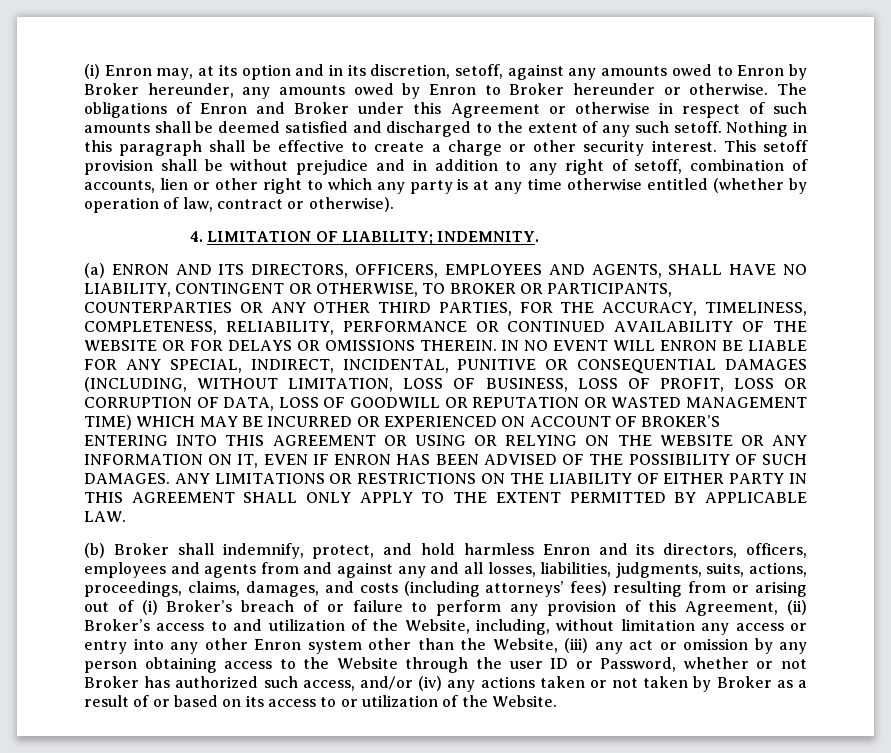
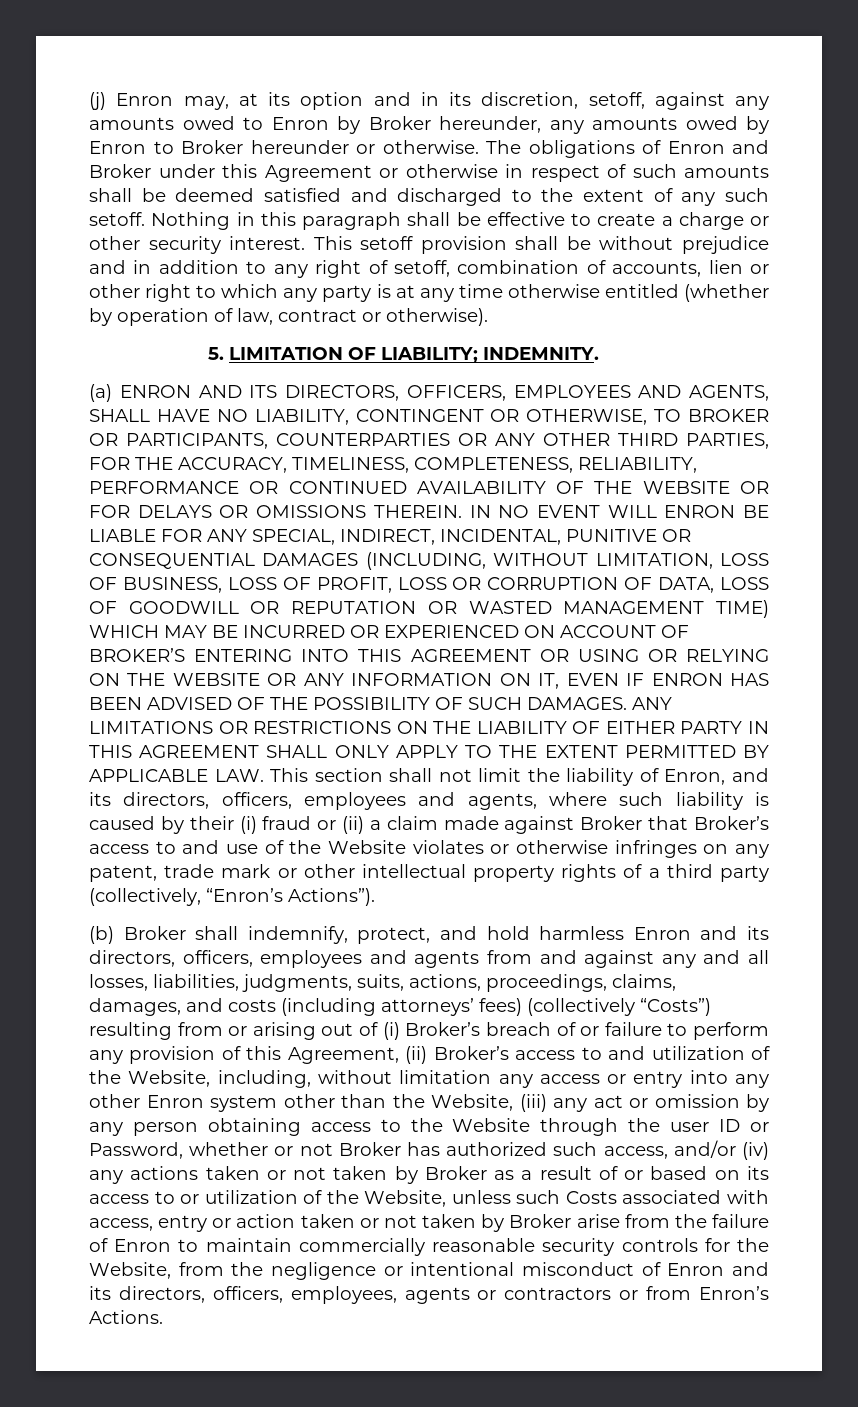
[84,64,100,79] (i) -> [89,92,106,110] (j)
[190,231,204,242] 4. -> [207,347,224,360] 5.
(126, 516) none -> [270,768,769,786] [89,792,770,810] [89,816,769,834] [89,840,769,858] [89,864,769,882] [89,888,375,906] This section shall not limit the liability of Enron, and its directors, officers, employees and agents, where such liability is caused by their (i) fraud or (ii) a claim made against Broker that Broker’s access to and use of the Website violates or otherwise infringes on any patent, trade mark or other intellectual property rights of a third party (collectively, “Enron’s Actions”).
(608, 588) none -> [527,998,711,1016] (collectively “Costs”)
[491,695,557,707] Website. -> [364,1190,769,1207] [89,1214,769,1232] [89,1238,769,1256] [89,1262,769,1280] [89,1286,770,1304] [89,1310,163,1324] Website, unless such Costs associated with access, entry or action taken or not taken by Broker arise from the failure of Enron to maintain commercially reasonable security controls for the Website, from the negligence or intentional misconduct of Enron and its directors, officers, employees, agents or contractors or from Enron’s Actions.

